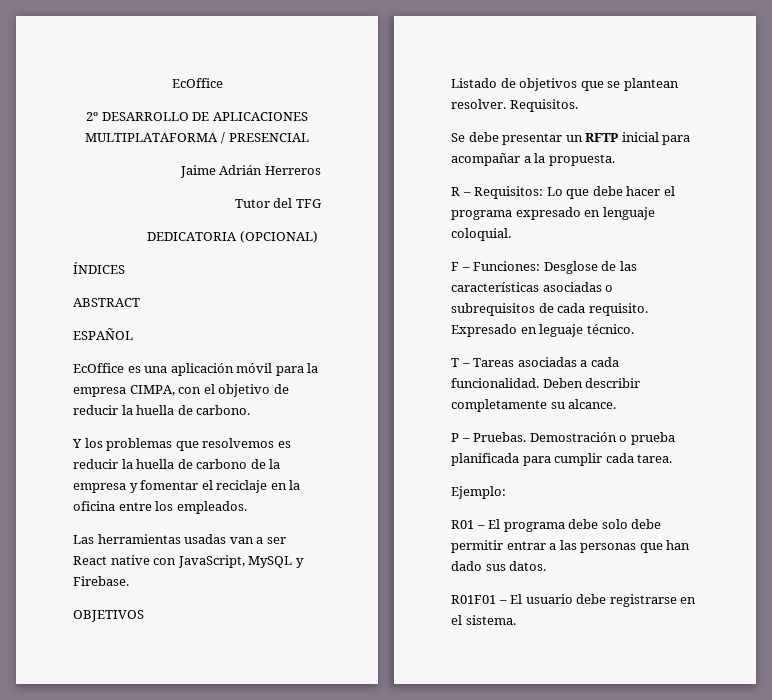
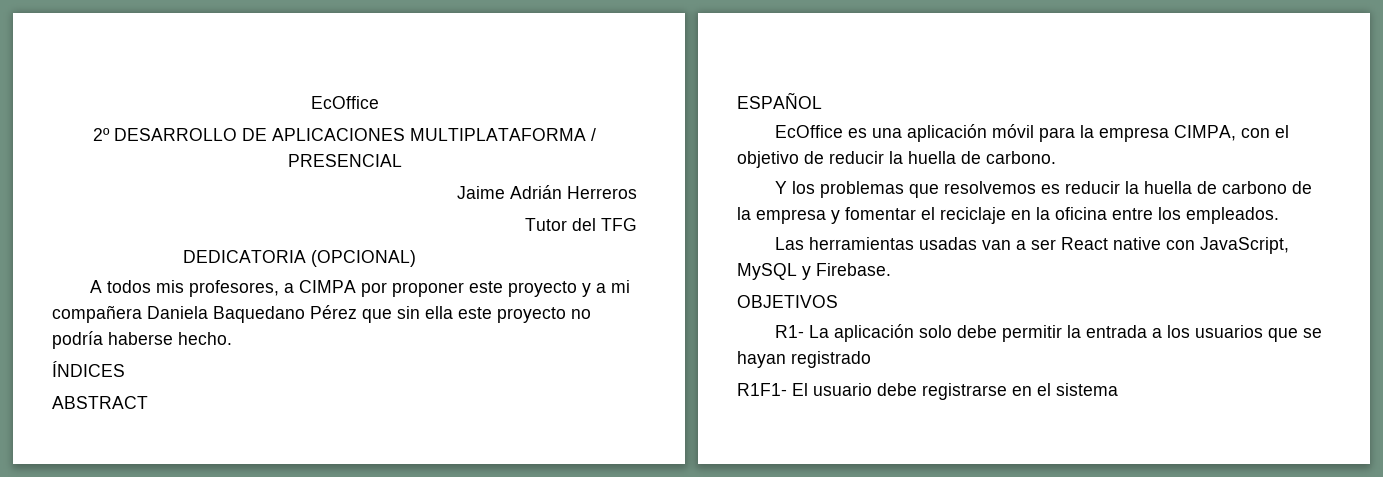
(318, 237) none -> [89,280,630,297] [52,305,591,323] [52,331,232,349] // A todos mis profesores, a CIMPA por proponer este proyecto y a mi compañera Daniela Baquedano Pérez que sin ella este proyecto no podría haberse hecho.
[451,78,679,91] [451,99,578,112] [451,132,691,145] [451,153,615,166] [451,186,675,199] [451,207,655,220] [451,228,511,241] [451,261,637,274] [451,282,614,292] [451,303,648,316] [451,324,634,337] [451,357,619,367] [451,378,641,388] [451,399,617,412] [451,432,675,445] [451,453,673,466] [451,486,506,499] [451,519,662,532] [451,540,691,553] [451,561,547,571] [451,595,507,604] Listado de objetivos que se plantean resolver. Requisitos. // Se debe presentar un RFTP inicial para acompañar a la propuesta. // R – Requisitos: Lo que debe hacer el programa expresado en lenguaje coloquial. // F – Funciones: Desglose de las características asociadas o subrequisitos de cada requisito. Expresado en leguaje técnico. // T – Tareas asociadas a cada funcionalidad. Deben describir completamente su alcance. // P – Pruebas. Demostración o prueba planificada para cumplir cada tarea. // Ejemplo: // R01 – El programa debe solo debe permitir entrar a las personas que han dado sus datos. // R01F01 – -> [774,324,1322,342] [737,351,871,368] [737,383,787,396] R1- La aplicación solo debe permitir la entrada a los usuarios que se hayan registrado // R1F1-
[465,615,516,625] sistema. -> [1056,383,1118,396] sistema

